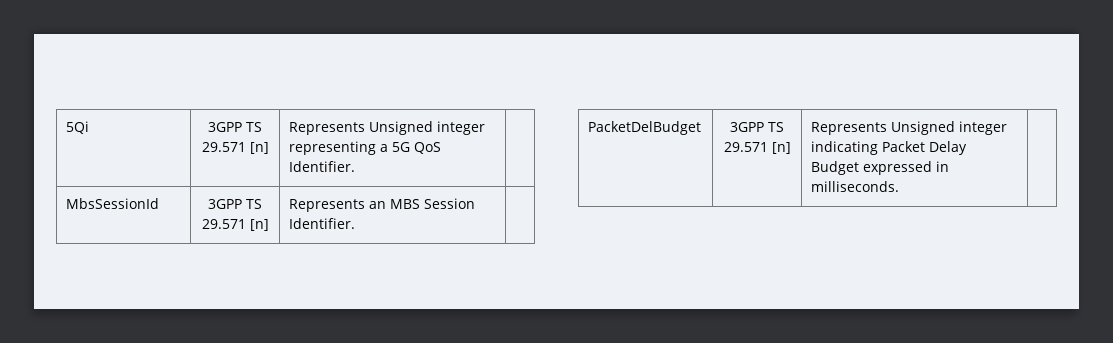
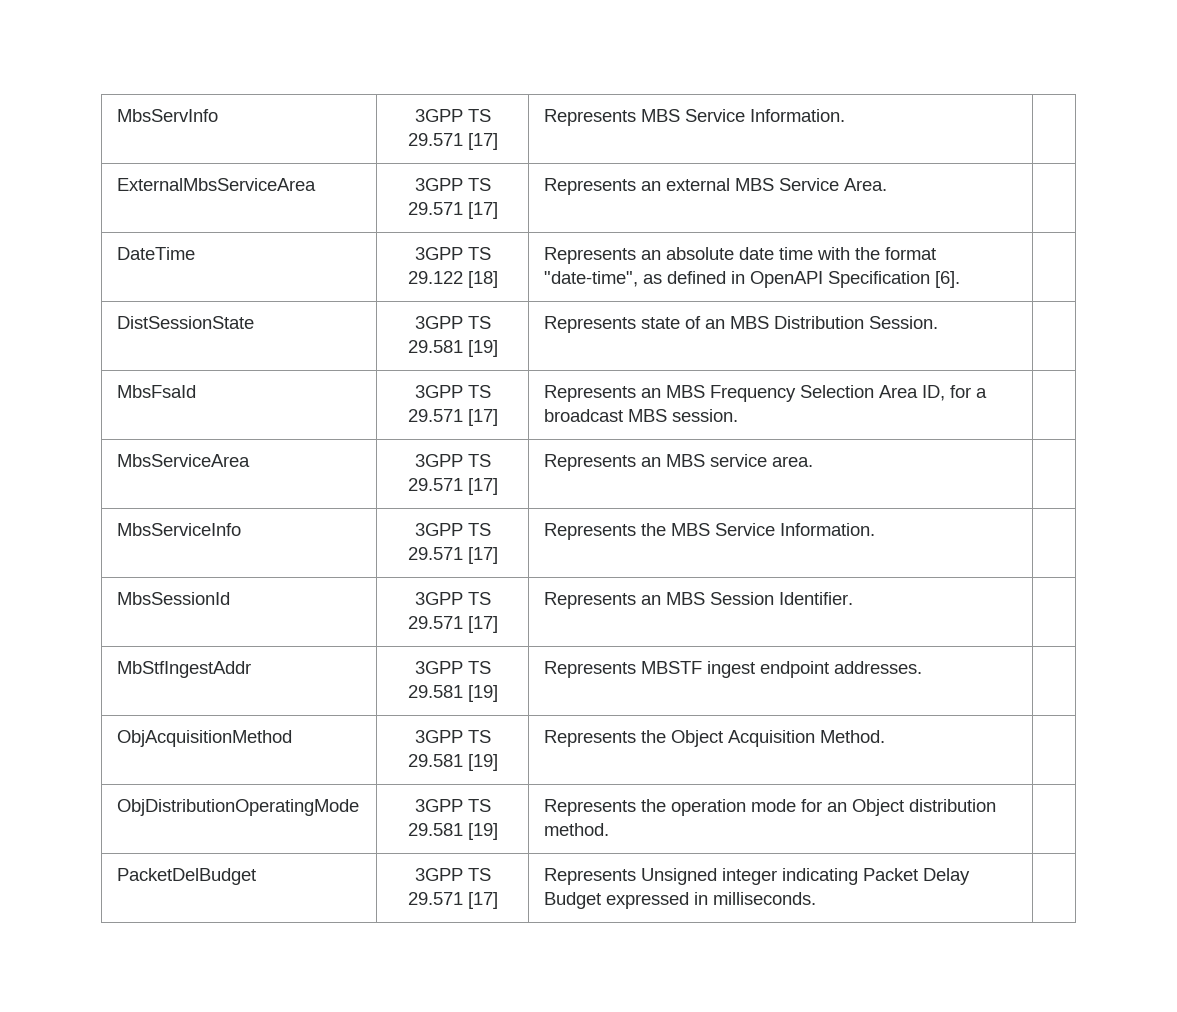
[66,121,90,134] [208,122,262,132] [201,142,269,154] [289,121,486,135] [289,141,442,155] [289,161,356,172] 5Qi | 3GPP TS 29.571 [n] | Represents Unsigned integer representing a 5G QoS Identifier. -> [117,109,219,122] [414,109,491,122] [407,133,498,150] [544,109,846,126] [117,178,317,191] [414,178,491,191] [407,202,498,219] [544,178,888,195] [117,247,196,260] [414,247,491,260] [407,271,498,288] [544,247,937,264] [544,271,961,288] [117,316,255,329] [414,316,491,329] [407,340,498,357] [544,316,939,333] [117,385,197,398] [414,385,491,398] [407,409,498,426] [544,385,988,402] [544,409,739,422] [117,454,251,467] [414,454,491,467] [407,478,498,495] [544,454,814,471] [117,523,242,536] [414,523,491,536] [407,547,498,564] [544,523,876,540] MbsServInfo | 3GPP TS 29.571 [17] | Represents MBS Service Information. | // ExternalMbsServiceArea | 3GPP TS 29.571 [17] | Represents an external MBS Service Area. | // DateTime | 3GPP TS 29.122 [18] | Represents an absolute date time with the format "date-time", as defined in OpenAPI Specification [6]. | // DistSessionState | 3GPP TS 29.581 [19] | Represents state of an MBS Distribution Session. | // MbsFsaId | 3GPP TS 29.571 [17] | Represents an MBS Frequency Selection Area ID, for a broadcast MBS session. | // MbsServiceArea | 3GPP TS 29.571 [17] | Represents an MBS service area. | // MbsServiceInfo | 3GPP TS 29.571 [17] | Represents the MBS Service Information.
[249,219,269,231] [n] -> [467,616,498,633] [17]
(356, 223) none -> [117,661,252,678] [414,661,491,674] [407,685,498,702] [544,661,923,678] [117,730,293,747] [414,730,491,743] [407,754,498,771] [544,730,886,747] [117,799,360,816] [414,799,491,812] [407,823,498,840] [544,799,997,816] [544,823,610,836] // MbStfIngestAddr | 3GPP TS 29.581 [19] | Represents MBSTF ingest endpoint addresses. | // ObjAcquisitionMethod | 3GPP TS 29.581 [19] | Represents the Object Acquisition Method. | // ObjDistributionOperatingMode | 3GPP TS 29.581 [19] | Represents the operation mode for an Object distribution method. |
[771,142,791,154] [n] -> [467,892,498,909] [17]

